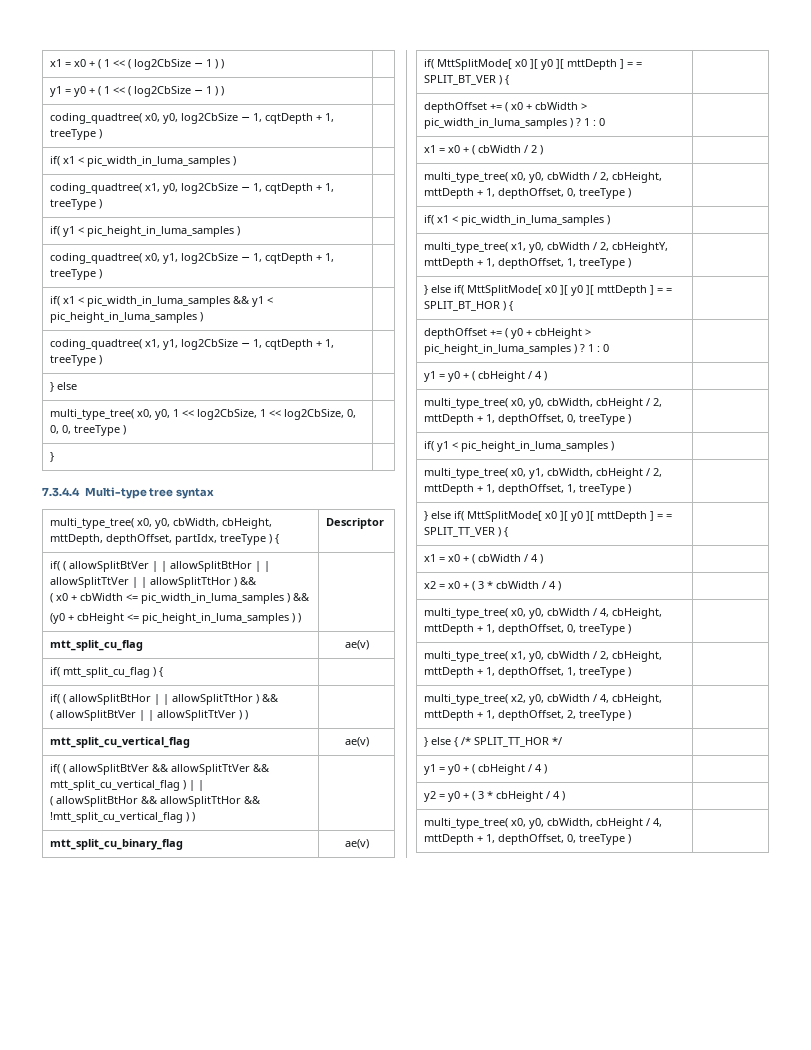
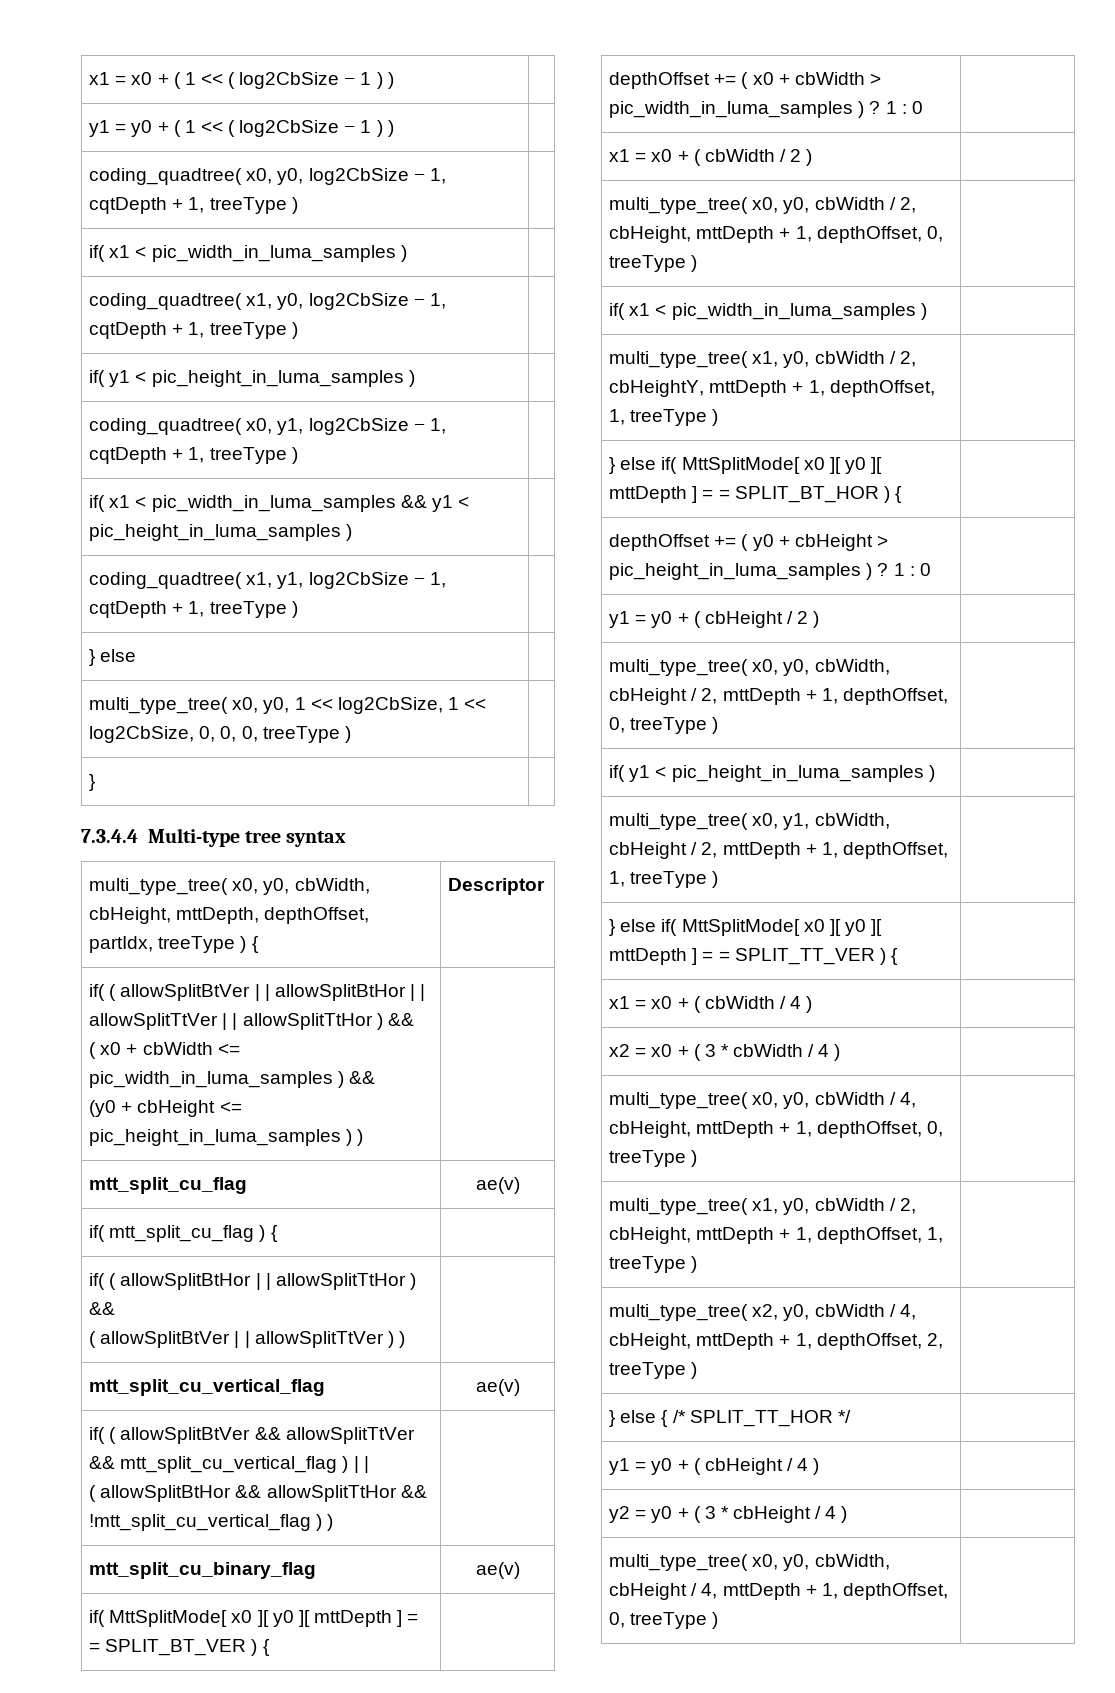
[535,371,543,379] 4 -> [797,611,809,624] 2

